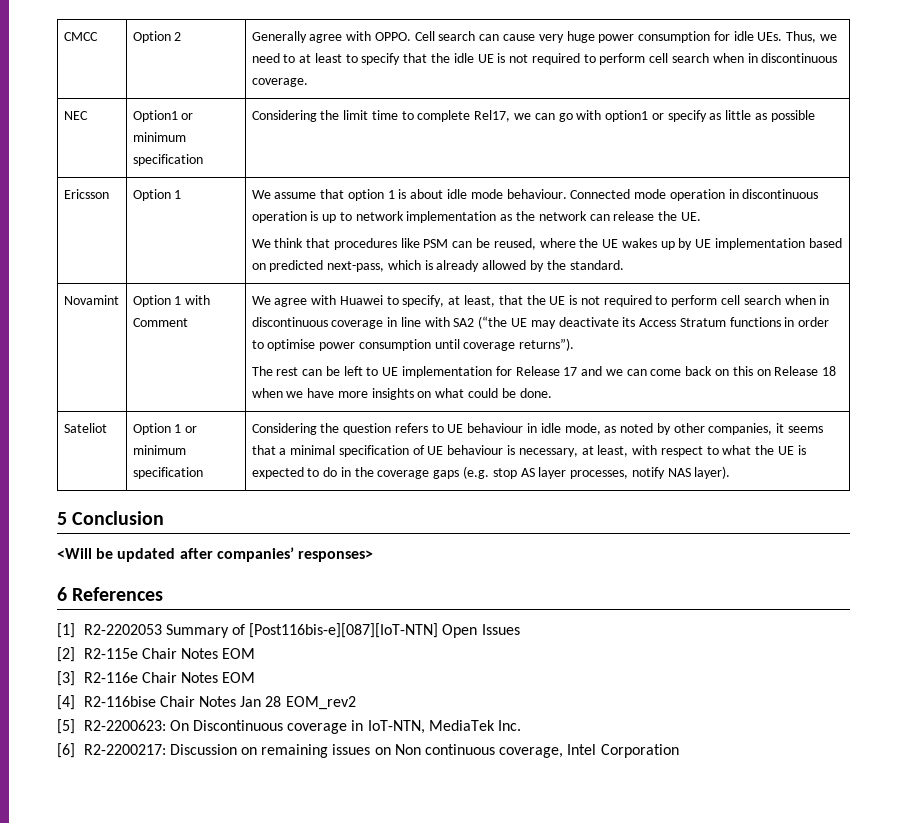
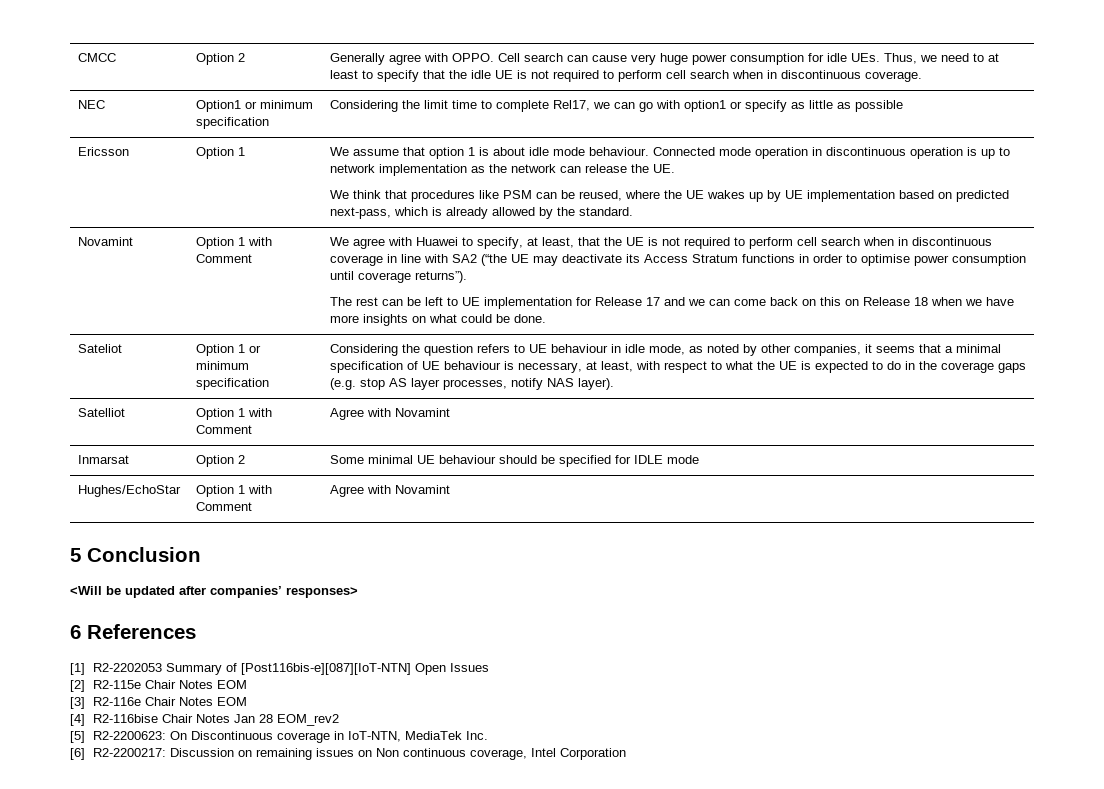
(731, 472) none -> [77,408,125,417] [195,408,272,420] [195,425,252,434] [329,408,450,420] [77,455,129,464] [195,455,245,467] [329,455,699,467] [77,485,181,497] [195,485,272,497] [195,502,252,511] [329,485,450,497] // Satelliot | Option 1 with Comment | Agree with Novamint // Inmarsat | Option 2 | Some minimal UE behaviour should be specified for IDLE mode // Hughes/EchoStar | Option 1 with Comment | Agree with Novamint

